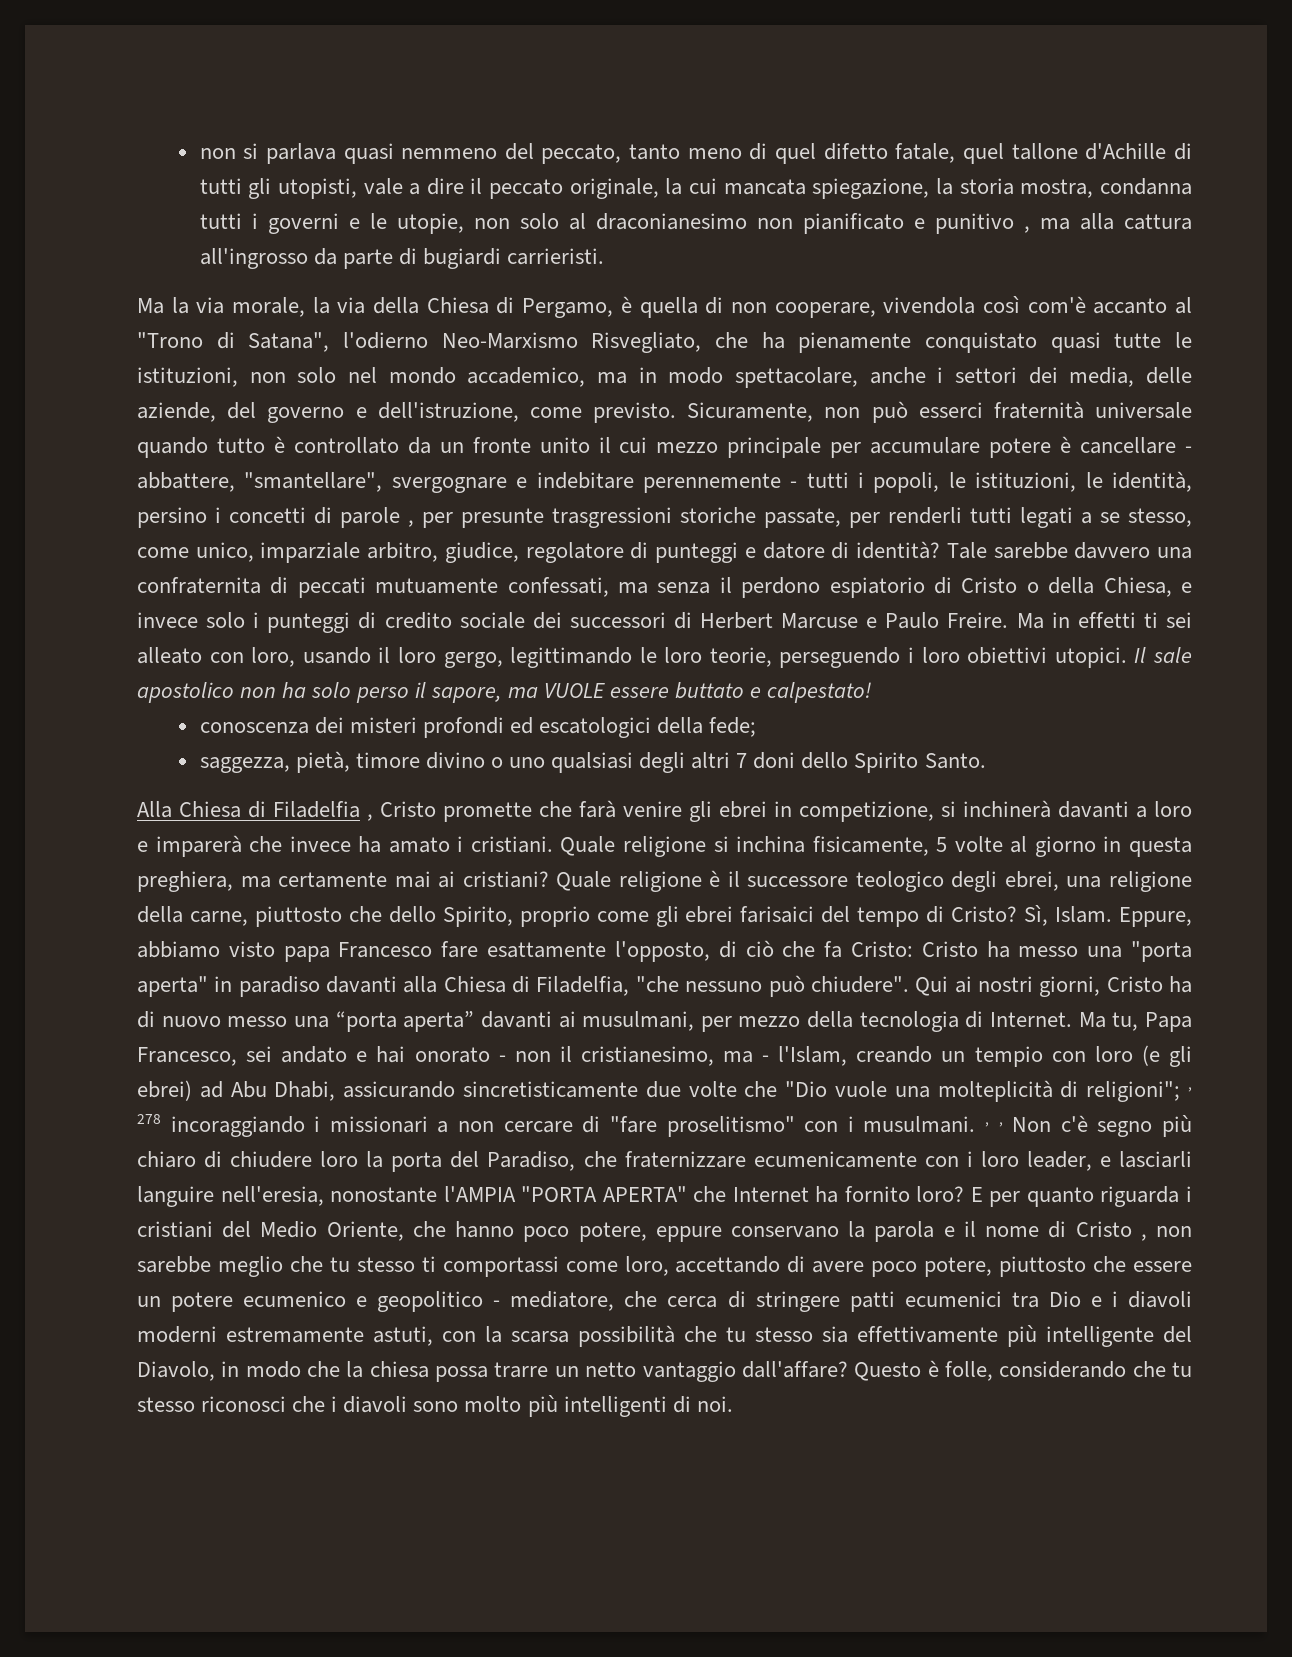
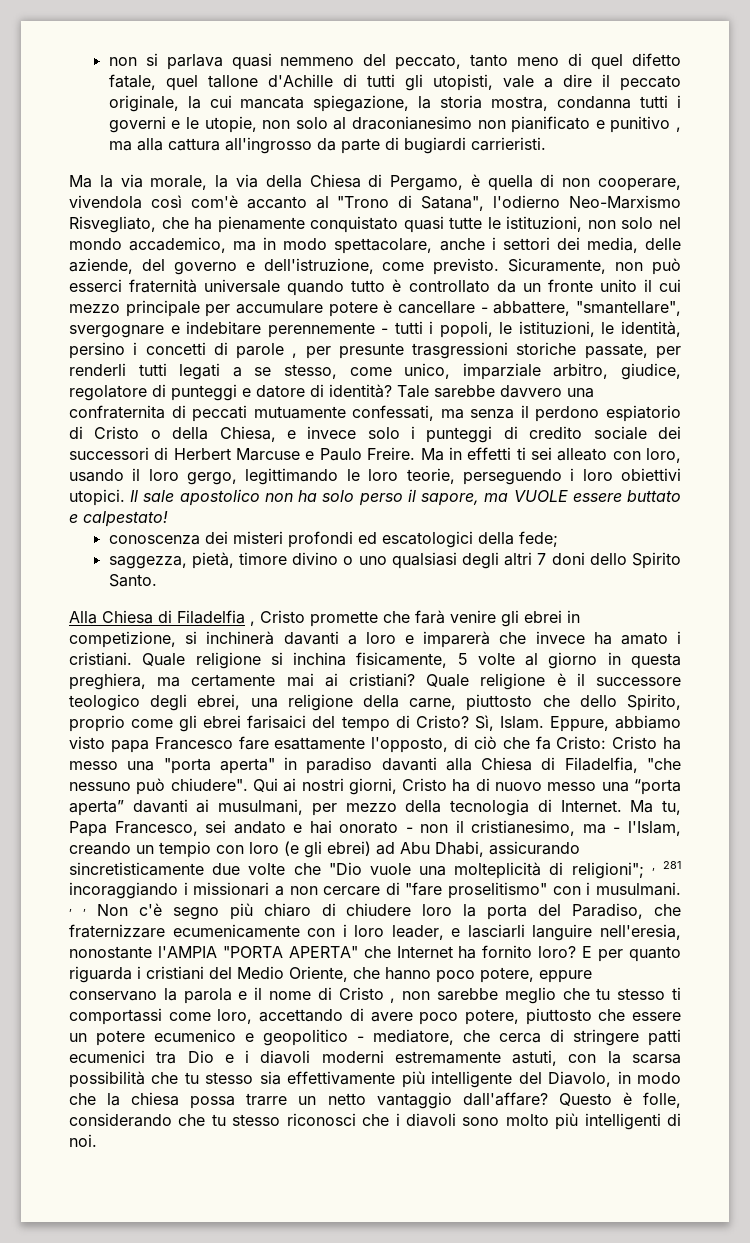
[137,1114,161,1124] 278 -> [663,861,681,869] 281

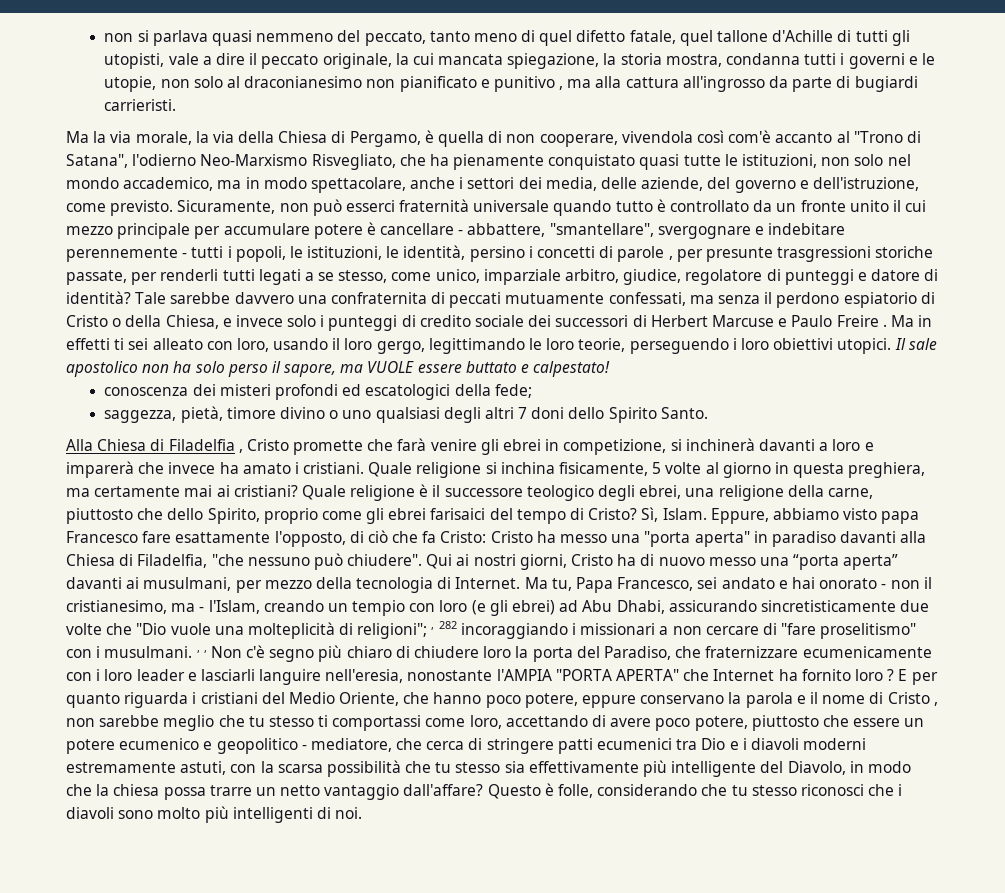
[367,447,416,460] Freire. -> [836,315,887,327] Freire .
[663,861,681,869] 281 -> [438,621,457,629] 282
[391,925,444,940] leader, -> [136,669,185,681] leader
[538,946,577,958] loro? -> [854,669,895,681] loro ?

